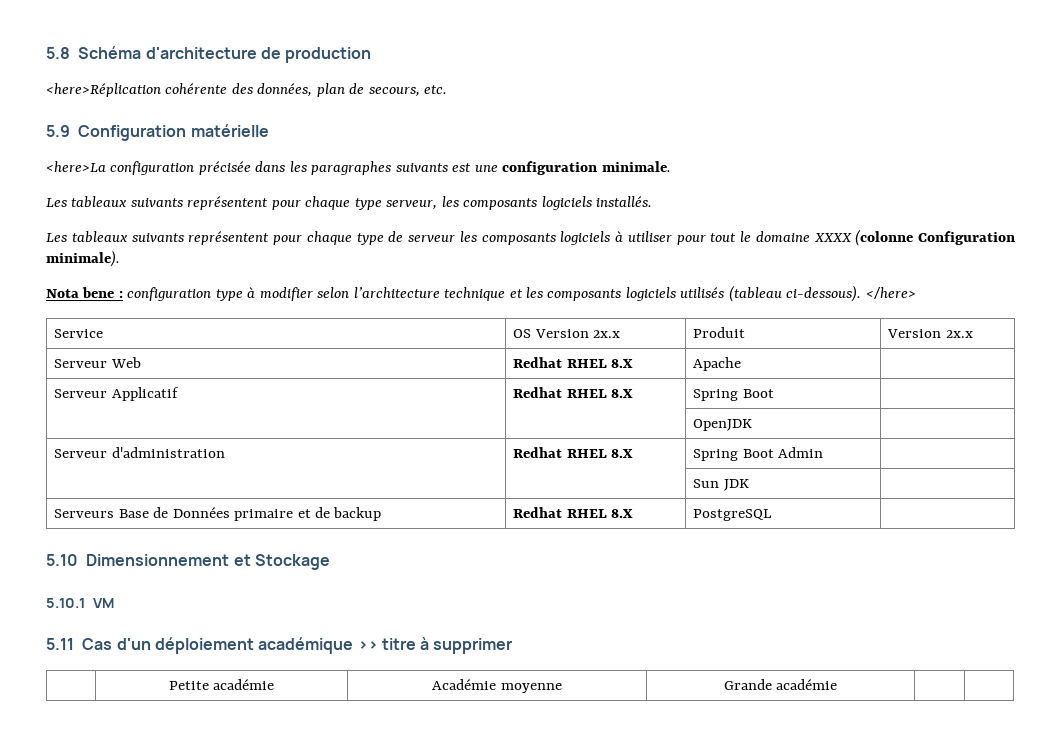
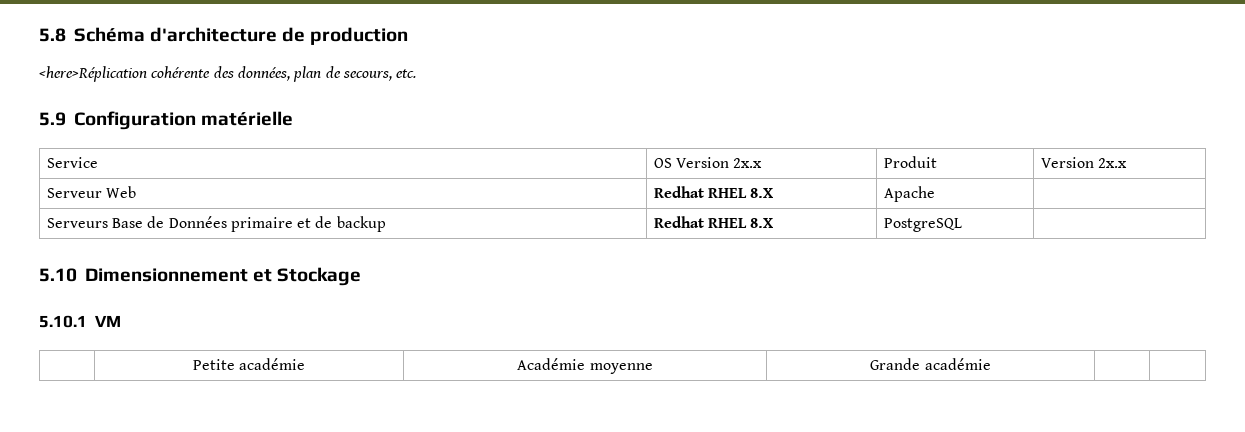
[46,161,671,175] [46,196,653,210] [46,229,1015,246] [46,250,120,267] [46,285,916,302] // <here>La configuration précisée dans les paragraphes suivants est une configuration minimale. // Les tableaux suivants représentent pour chaque type serveur, les composants logiciels installés. // Les tableaux suivants représentent pour chaque type de serveur les composants logiciels à utiliser pour tout le domaine XXXX (colonne Configuration minimale). // Nota bene : configuration type à modifier selon l’architecture technique et les composants logiciels utilisés (tableau ci-dessous). </here> -> (294, 118) none
[54,387,179,401] [513,387,634,398] [693,389,774,401] [693,419,753,431] [54,447,225,458] [513,447,634,458] [693,447,824,461] [693,479,749,491] // Serveur Applicatif | Redhat RHEL 8.X | Spring Boot | // | | OpenJDK | // Serveur d'administration | Redhat RHEL 8.X | Spring Boot Admin | // | | Sun JDK | -> (935, 194) none
[46,637,513,654] // 5.11 Cas d'un déploiement académique >> titre à supprimer -> (121, 321) none

